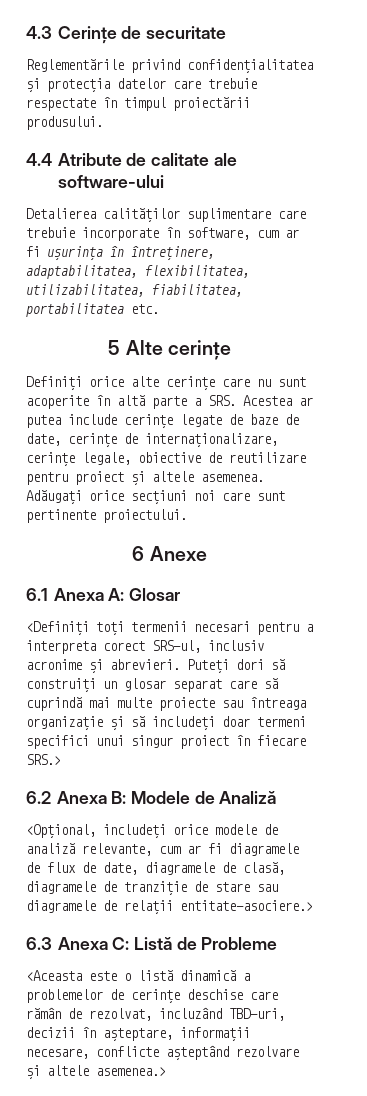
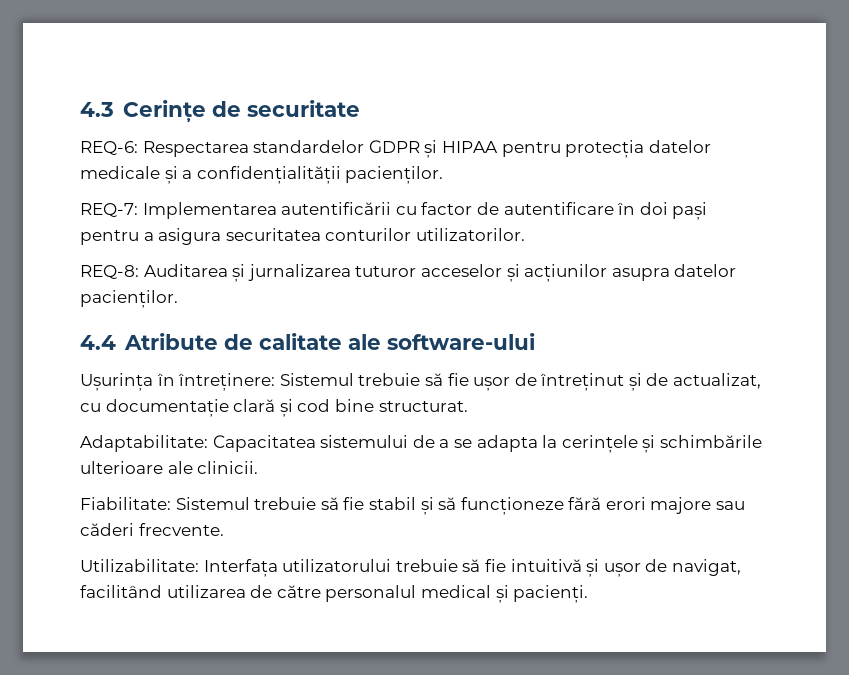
[26,59,313,74] [26,78,257,93] [26,97,250,111] [26,116,103,130] Reglementările privind confidențialitatea și protecția datelor care trebuie respectate în timpul proiectării produsului. -> [80,140,711,158] [80,166,444,184] [80,202,708,220] [80,228,525,245] [80,264,737,282] [80,290,178,308] REQ-6: Respectarea standardelor GDPR și HIPAA pentru protecția datelor medicale și a confidențialității pacienților. // REQ-7: Implementarea autentificării cu factor de autentificare în doi pași pentru a asigura securitatea conturilor utilizatorilor. // REQ-8: Auditarea și jurnalizarea tuturor acceselor și acțiunilor asupra datelor pacienților.
[26,208,306,223] [26,227,299,241] [26,246,215,261] [26,265,250,279] [26,284,243,297] [26,303,159,317] [108,340,231,360] [26,376,306,391] [26,395,313,409] [26,414,299,429] [26,433,278,448] [26,452,306,467] [26,471,264,486] [26,490,285,505] [26,509,187,523] [132,546,207,561] [26,588,180,601] [26,621,313,636] [26,640,264,654] [26,659,285,674] [26,678,278,693] [26,697,306,711] [26,716,306,731] [26,735,306,749] [26,754,61,765] [26,791,277,804] [26,824,278,839] [26,843,299,856] [26,862,285,875] [26,881,278,896] [26,900,313,915] [26,937,278,950] [26,970,250,981] [26,989,278,1004] [26,1007,285,1021] [26,1027,250,1042] [26,1045,299,1061] [26,1065,166,1080] Detalierea calităților suplimentare care trebuie incorporate în software, cum ar fi ușurința în întreținere, adaptabilitatea, flexibilitatea, utilizabilitatea, fiabilitatea, portabilitatea etc. // 5 Alte cerințe // Definiți orice alte cerințe care nu sunt acoperite în altă parte a SRS. Acestea ar putea include cerințe legate de baze de date, cerințe de internaționalizare, cerințe legale, obiective de reutilizare pentru proiect și altele asemenea. Adăugați orice secțiuni noi care sunt pertinente proiectului. // 6 Anexe // 6.1 Anexa A: Glosar // <Definiți toți termenii necesari pentru a interpreta corect SRS-ul, inclusiv acronime și abrevieri. Puteți dori să construiți un glosar separat care să cuprindă mai multe proiecte sau întreaga organizație și să includeți doar termeni specifici unui singur proiect în fiecare SRS.> // 6.2 Anexa B: Modele de Analiză // <Opțional, includeți orice modele de analiză relevante, cum ar fi diagramele de flux de date, diagramele de clasă, diagramele de tranziție de stare sau diagramele de relații entitate-asociere.> // 6.3 Anexa C: Listă de Probleme // <Aceasta este o listă dinamică a problemelor de cerințe deschise care rămân de rezolvat, incluzând TBD-uri, decizii în așteptare, informații necesare, conflicte așteptând rezolvare și altele asemenea.> -> [80,373,762,391] [80,399,468,417] [80,435,762,453] [80,461,259,474] [80,497,746,515] [80,523,224,536] [80,559,741,577] [80,585,589,603] Ușurința în întreținere: Sistemul trebuie să fie ușor de întreținut și de actualizat, cu documentație clară și cod bine structurat. // Adaptabilitate: Capacitatea sistemului de a se adapta la cerințele și schimbările ulterioare ale clinicii. // Fiabilitate: Sistemul trebuie să fie stabil și să funcționeze fără erori majore sau căderi frecvente. // Utilizabilitate: Interfața utilizatorului trebuie să fie intuitivă și ușor de navigat, facilitând utilizarea de către personalul medical și pacienți.

